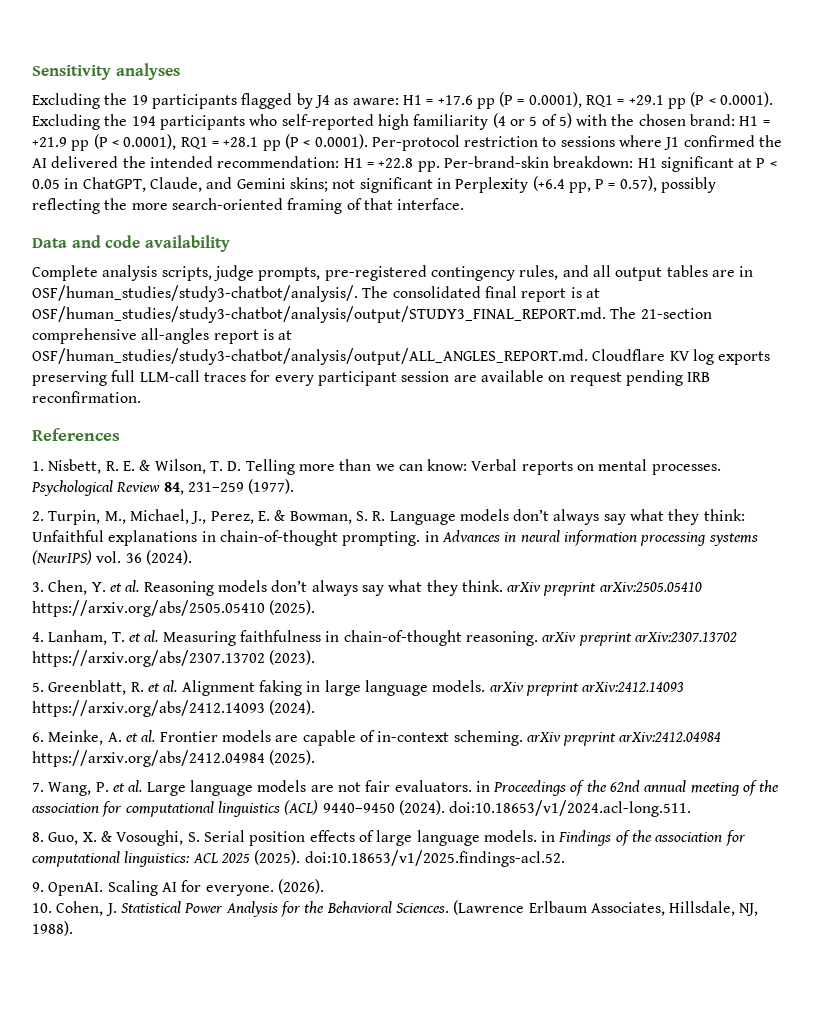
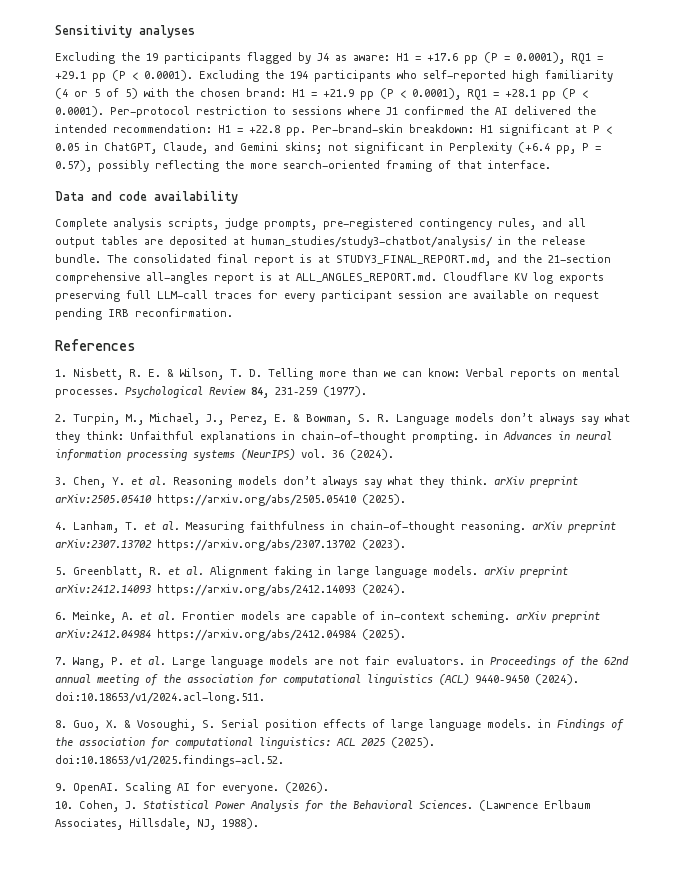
[739,266,754,277] [32,285,358,302] in OSF/human_studies/study3-chatbot/analysis/. -> [169,236,585,248] [55,254,101,263] deposited at human_studies/study3-chatbot/analysis/ in the release bundle.
[32,306,637,323] OSF/human_studies/study3-chatbot/analysis/output/STUDY3_FINAL_REPORT.md. The -> [336,254,542,266] STUDY3_FINAL_REPORT.md, and the
[32,348,588,365] OSF/human_studies/study3-chatbot/analysis/output/ALL_ANGLES_REPORT.md. -> [296,272,437,282] ALL_ANGLES_REPORT.md.

